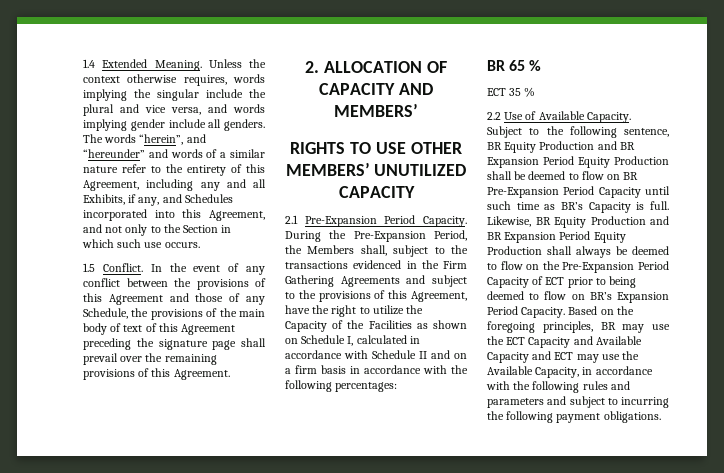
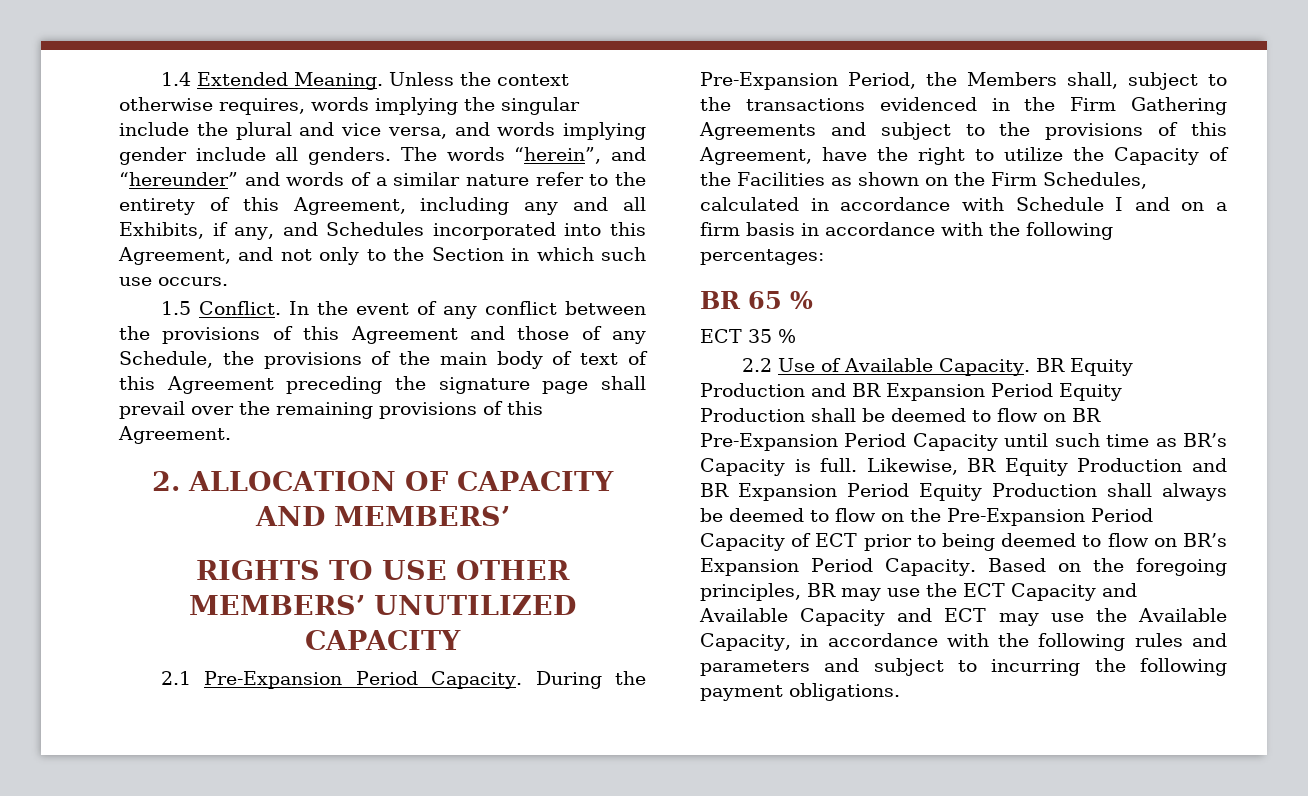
[301,335,354,346] Schedule I, -> [953,172,1147,189] the Firm Schedules,
[419,351,427,359] II -> [1115,197,1124,211] I
[487,126,669,138] Subject to the following sentence, -> (1030, 367) none

